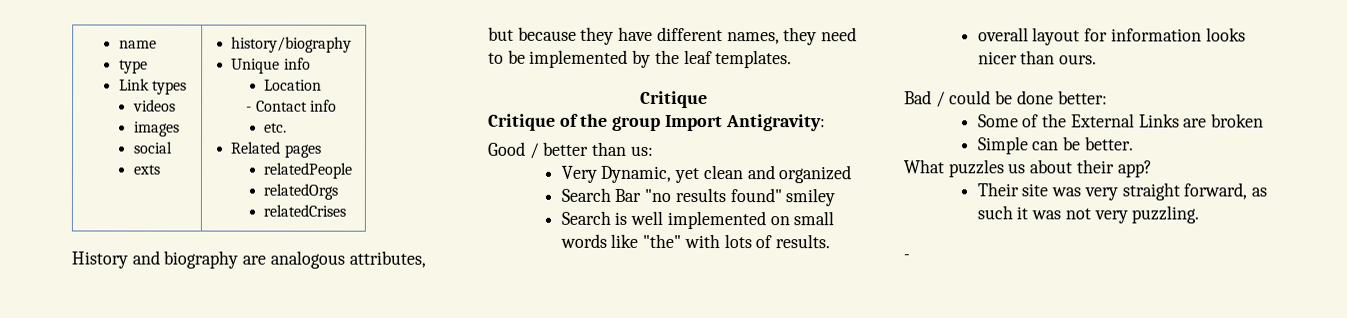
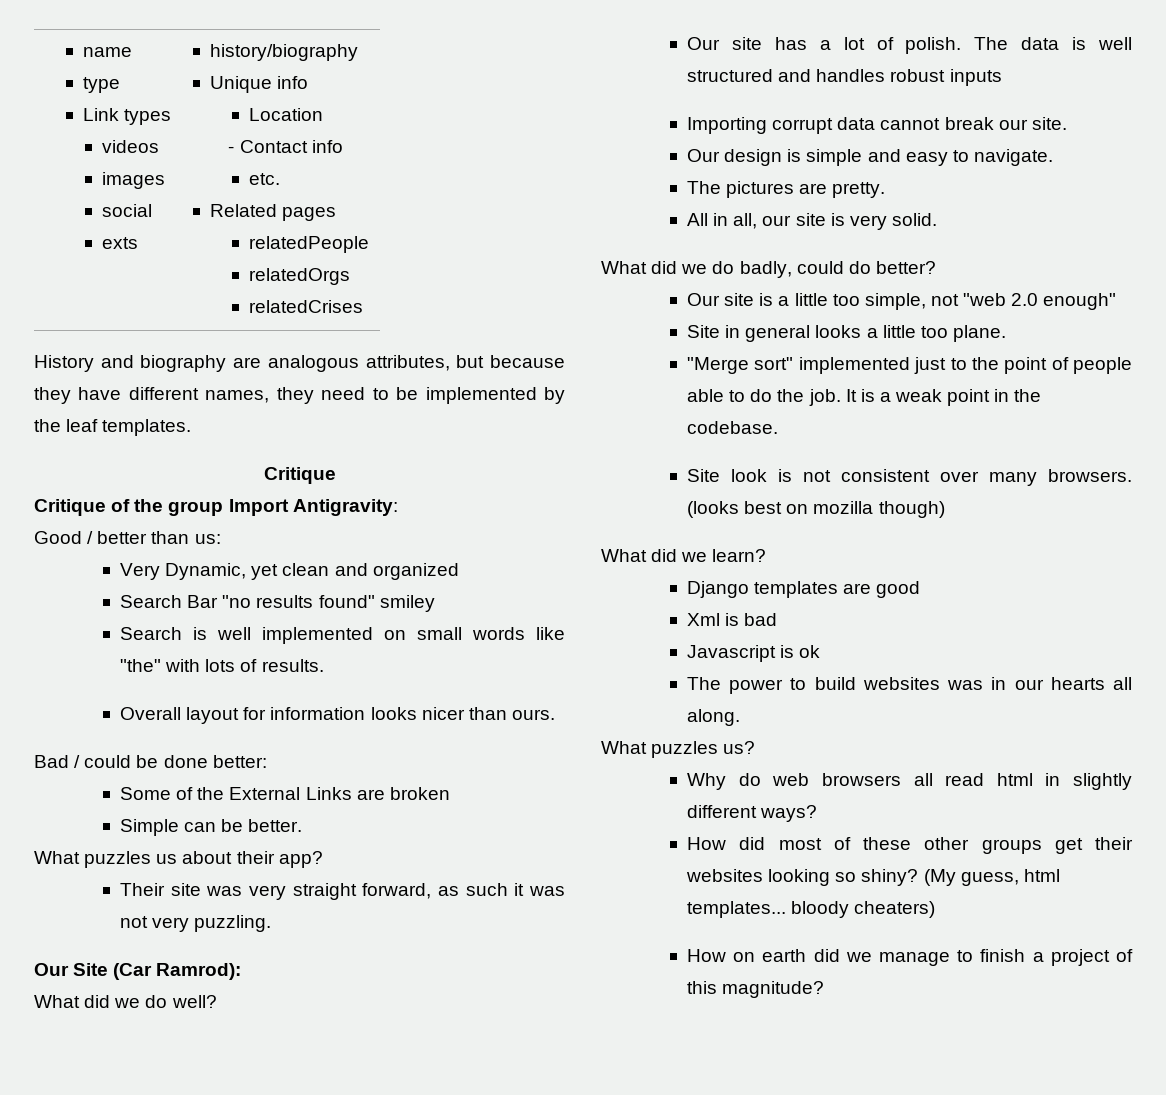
[977,27,1029,42] overall -> [120,707,182,720] Overall
[903,254,910,260] - -> [34,963,242,980] [34,995,217,1008] [687,37,1132,54] [687,69,1002,86] [687,117,1067,134] [687,149,1053,166] [687,181,886,198] [687,213,937,230] [601,261,936,278] [687,293,1117,310] [687,325,1006,342] [687,357,1132,374] [687,389,1042,406] [687,421,779,434] [687,469,1132,486] [687,501,945,518] [601,549,767,562] [687,581,921,598] [687,613,778,626] [687,645,821,662] [687,677,1132,694] [687,709,741,726] [601,741,756,758] [687,773,1132,790] [687,805,818,822] [687,837,1133,854] [686,869,1060,886] [687,901,936,918] [687,949,1133,966] [687,981,825,998] Our Site (Car Ramrod): // What did we do well? // Our site has a lot of polish. The data is well structured and handles robust inputs // Importing corrupt data cannot break our site. // Our design is simple and easy to navigate. // The pictures are pretty. // All in all, our site is very solid. // What did we do badly, could do better? // Our site is a little too simple, not "web 2.0 enough" // Site in general looks a little too plane. // "Merge sort" implemented just to the point of people able to do the job. It is a weak point in the codebase. // Site look is not consistent over many browsers. (looks best on mozilla though) // What did we learn? // Django templates are good // Xml is bad // Javascript is ok // The power to build websites was in our hearts all along. // What puzzles us? // Why do web browsers all read html in slightly different ways? // How did most of these other groups get their websites looking so shiny? (My guess, html templates... bloody cheaters) // How on earth did we manage to finish a project of this magnitude?

